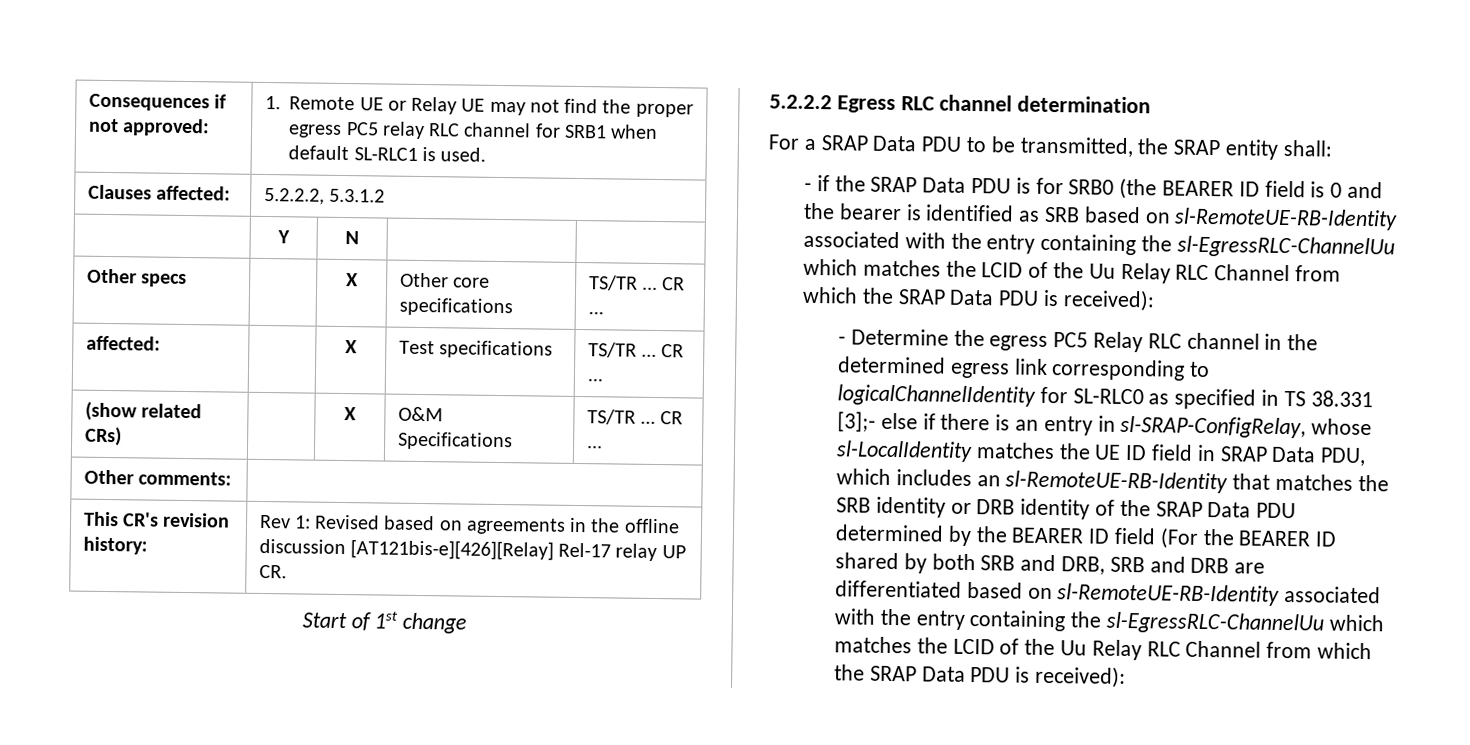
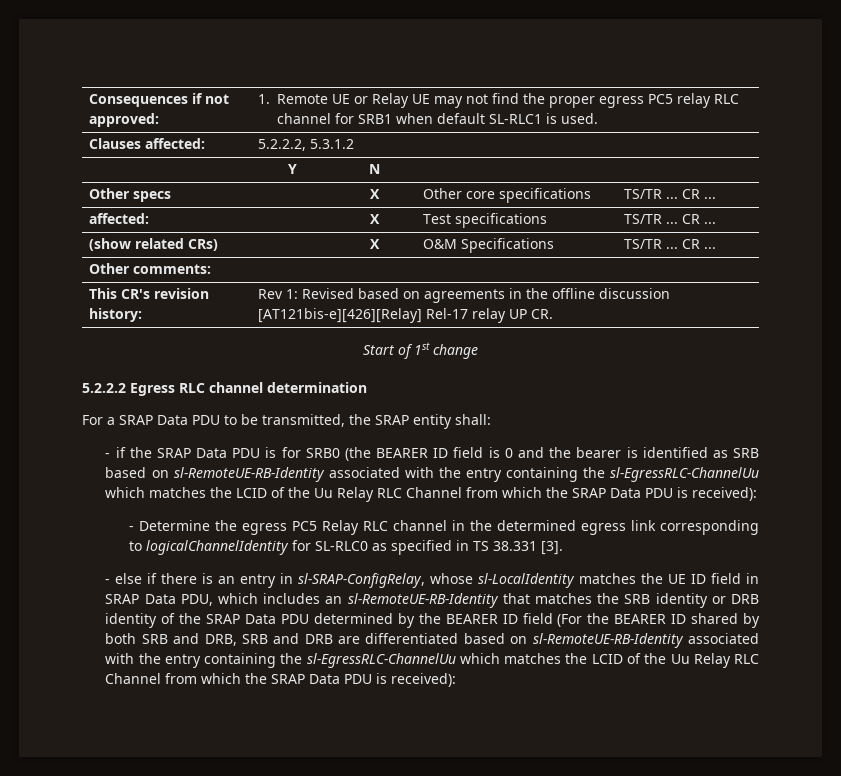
[836,411,876,432] [3];- -> [540,541,563,555] [105,579,111,584] [3]. // -

